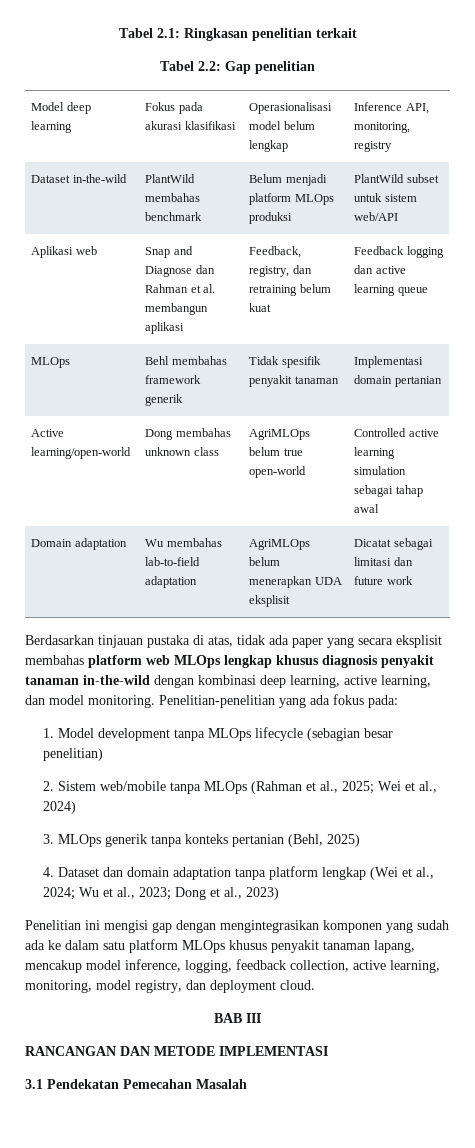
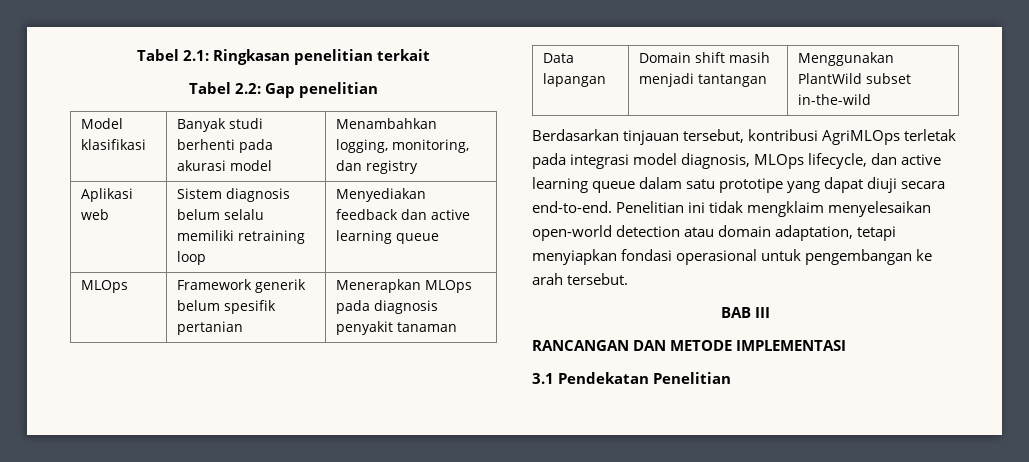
[66,102,91,114] [31,121,73,133] [145,102,203,114] [145,121,236,130] [249,102,333,114] [249,121,315,130] [249,140,289,152] [354,102,429,114] [354,122,411,133] [354,141,393,152] [31,174,127,183] [145,174,196,183] [145,193,201,202] [145,212,203,221] [249,174,327,186] [249,193,334,205] [249,212,293,224] [354,174,439,183] [354,193,417,202] [354,212,399,221] [31,246,97,258] [145,246,193,258] [145,265,215,277] [145,284,216,293] [145,303,209,315] [145,322,185,334] [249,246,302,258] [249,265,312,277] [249,284,331,296] [249,303,272,312] [354,246,444,258] deep learning | Fokus pada akurasi klasifikasi | Operasionalisasi model belum lengkap | Inference API, monitoring, registry // Dataset in-the-wild | PlantWild membahas benchmark | Belum menjadi platform MLOps produksi | PlantWild subset untuk sistem web/API // Aplikasi web | Snap and Diagnose dan Rahman et al. membangun aplikasi | Feedback, registry, dan retraining belum kuat | Feedback logging -> [81,139,147,150] [177,118,264,132] [177,139,274,153] [177,160,273,171] [336,118,438,129] [336,139,470,153] [336,160,419,174] [81,188,134,202] [81,209,110,220] [177,188,291,202] [177,209,265,220] [177,230,306,244] [177,251,207,265] [336,188,427,202] [336,209,399,220] klasifikasi | Banyak studi berhenti pada akurasi model | Menambahkan logging, monitoring, dan registry // Aplikasi web | Sistem diagnosis belum selalu memiliki retraining loop | Menyediakan feedback
[145,356,227,365] [145,375,202,384] [145,394,184,406] [249,356,321,368] [249,375,339,387] [354,356,424,368] [354,375,442,387] [31,429,65,437] [31,447,132,459] [145,428,231,440] [145,447,219,456] [249,429,311,440] [249,447,303,456] [249,466,307,478] [354,428,439,437] [354,447,396,459] [354,466,407,475] [354,485,423,497] [354,504,380,513] [31,538,127,550] [145,538,222,547] [145,557,201,566] [145,576,198,588] [249,539,311,550] [249,557,281,566] [249,576,342,588] [249,595,291,607] [354,538,433,550] [354,557,413,566] [354,576,413,585] [25,635,442,648] [25,655,434,668] [25,675,431,688] [25,694,398,708] [42,727,393,741] [42,748,103,761] [42,781,437,794] [42,801,76,814] [42,834,360,847] [42,866,434,880] [42,887,279,900] [25,920,449,933] [25,939,415,953] [25,959,440,973] [25,980,315,993] Behl membahas framework generik | Tidak spesifik penyakit tanaman | Implementasi domain pertanian // Active learning/open-world | Dong membahas unknown class | AgriMLOps belum true open-world | Controlled active learning simulation sebagai tahap awal // Domain adaptation | Wu membahas lab-to-field adaptation | AgriMLOps belum menerapkan UDA eksplisit | Dicatat sebagai limitasi dan future work // Berdasarkan tinjauan pustaka di atas, tidak ada paper yang secara eksplisit membahas platform web MLOps lengkap khusus diagnosis penyakit tanaman in-the-wild dengan kombinasi deep learning, active learning, dan model monitoring. Penelitian-penelitian yang ada fokus pada: // 1. Model development tanpa MLOps lifecycle (sebagian besar penelitian) // 2. Sistem web/mobile tanpa MLOps (Rahman et al., 2025; Wei et al., 2024) // 3. MLOps generik tanpa konteks pertanian (Behl, 2025) // 4. Dataset dan domain adaptation tanpa platform lengkap (Wei et al., 2024; Wu et al., 2023; Dong et al., 2023) // Penelitian ini mengisi gap dengan mengintegrasikan komponen yang sudah ada ke dalam satu platform MLOps khusus penyakit tanaman lapang, mencakup model inference, logging, feedback collection, active learning, monitoring, model registry, dan deployment cloud. -> [177,279,307,293] [177,300,277,314] [177,321,244,335] [336,279,473,293] [336,300,439,314] [336,321,458,335] [543,53,575,63] [543,73,607,87] [639,52,771,63] [639,73,768,87] [798,52,895,66] [798,73,912,84] [798,94,872,105] [532,129,957,145] [532,153,942,169] [532,177,946,193] [532,201,932,217] [532,225,897,241] [532,249,933,265] [532,273,629,285] Framework generik belum spesifik pertanian | Menerapkan MLOps pada diagnosis penyakit tanaman // Data lapangan | Domain shift masih menjadi tantangan | Menggunakan PlantWild subset in-the-wild // Berdasarkan tinjauan tersebut, kontribusi AgriMLOps terletak pada integrasi model diagnosis, MLOps lifecycle, dan active learning queue dalam satu prototipe yang dapat diuji secara end-to-end. Penelitian ini tidak mengklaim menyelesaikan open-world detection atau domain adaptation, tetapi menyiapkan fondasi operasional untuk pengembangan ke arah tersebut.
[123,1079,247,1089] Pemecahan Masalah -> [653,372,732,384] Penelitian

